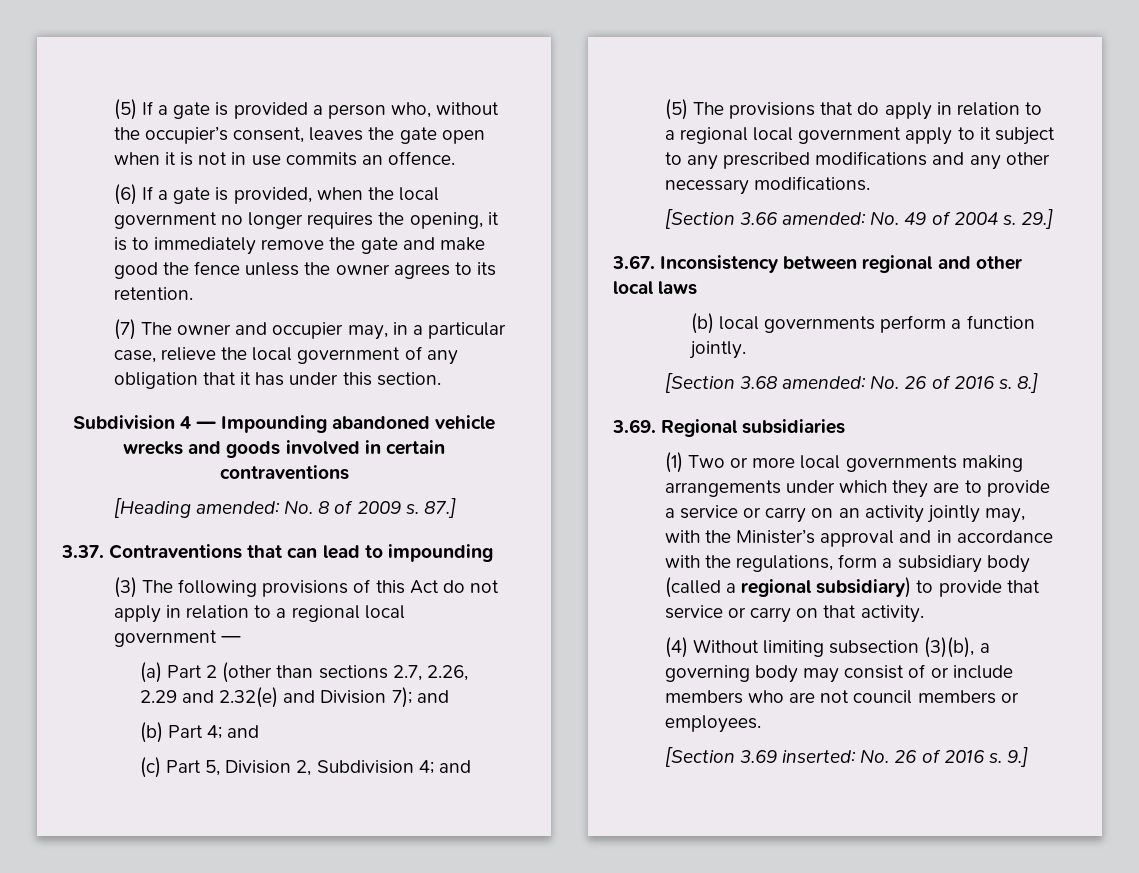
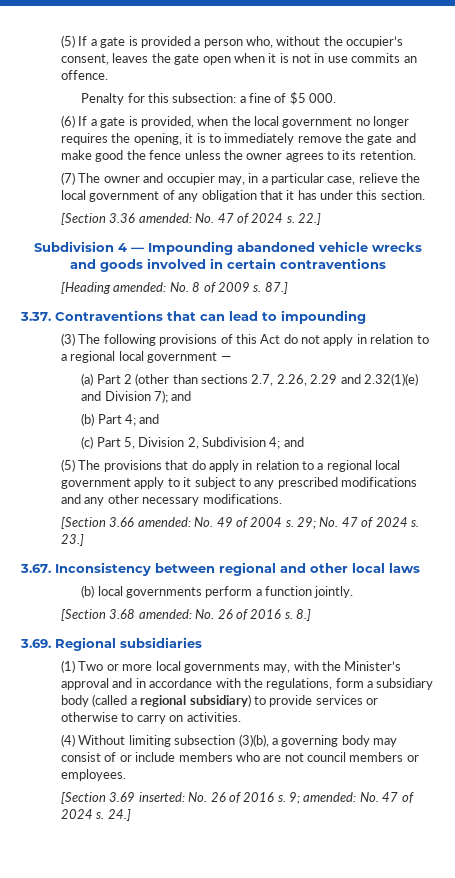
(455, 158) none -> [81,92,337,105] // Penalty for this subsection: a fine of $5 000.
(441, 379) none -> [61,213,322,225] // [Section 3.36 amended: No. 47 of 2024 s. 22.]
[219,687,279,708] 2.32(e) -> [363,373,418,386] 2.32(1)(e)
[1020,209,1053,229] 29.] -> [297,517,419,529] [61,534,85,546] 29; No. 47 of 2024 s. 23.]
[961,455,1023,472] [664,480,1050,498] [664,505,980,523] making arrangements under which they are to provide a service or carry on an activity jointly -> (260, 667) none
[1006,580,1040,593] [664,605,924,623] that service or carry on that activity. -> [315,695,379,705] [61,712,241,724] services or otherwise to carry on activities.
[1006,747,1028,767] 9.] -> [289,792,414,804] [61,809,131,821] 9; amended: No. 47 of 2024 s. 24.]

